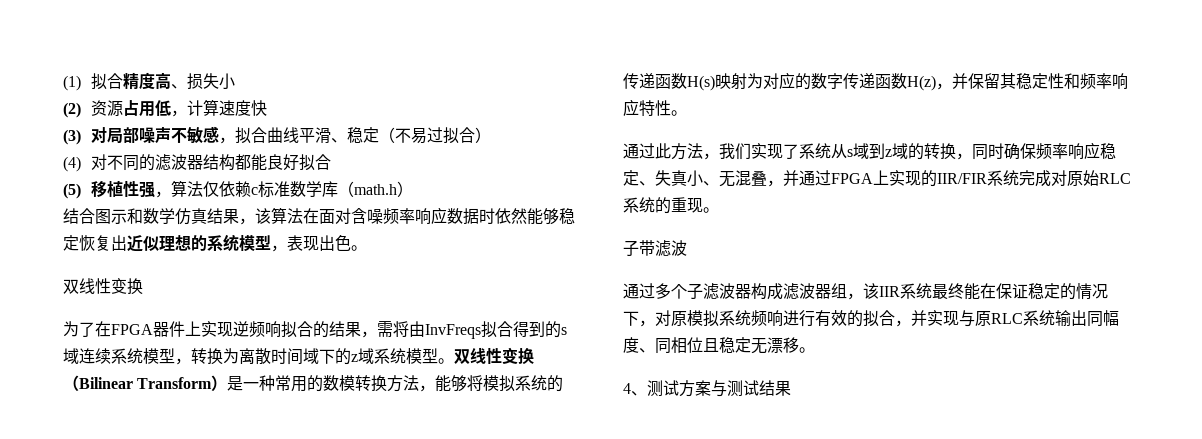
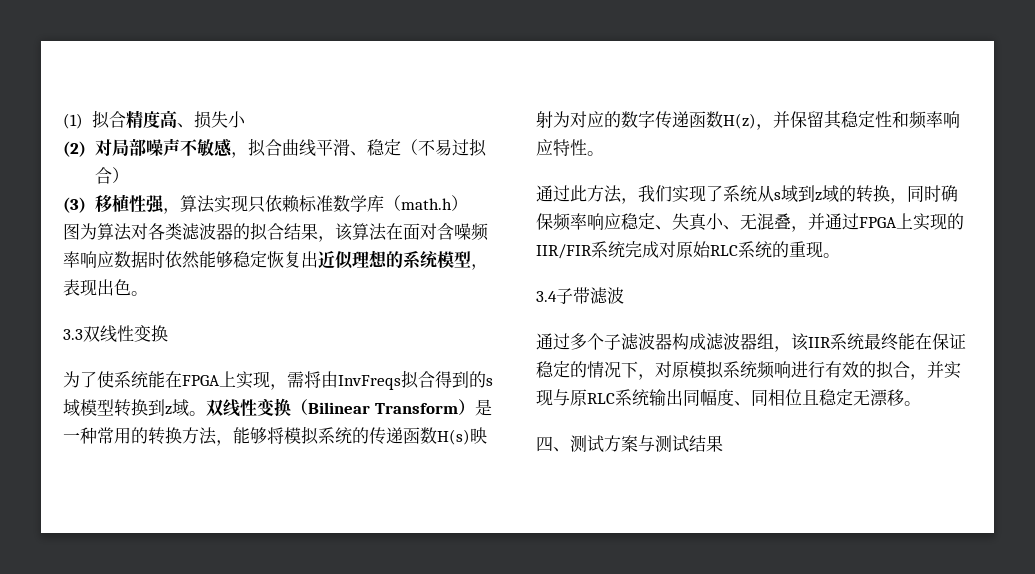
[90,99,267,117] [63,129,81,145] 资源占用低，计算速度快 // (3) -> (86, 149) none
[63,154,331,172] [63,183,81,199] (4)对不同的滤波器结构都能良好拟合 // (5) -> [63,197,86,213] (3)
[202,181,258,197] 仅依赖c -> [213,195,300,213] 实现只依赖
[63,208,207,225] 结合图示和数学仿真 -> [63,222,284,241] 图为算法对各类滤波器的拟合
(367, 248) none -> [63,329,83,340] 3.3
[95,321,361,338] 在FPGA器件上实现逆频响拟合的结果 -> [97,371,270,389] 使系统能在FPGA上实现
[79,348,438,365] 连续系统模型，转换为离散时间域下的z域系统模型 -> [80,399,189,417] 模型转换到z域
[323,375,356,391] 数模 -> (148, 435) none
(719, 210) none -> [536,291,557,302] 3.4
[623,383,631,394] 4 -> [536,436,553,452] 四

